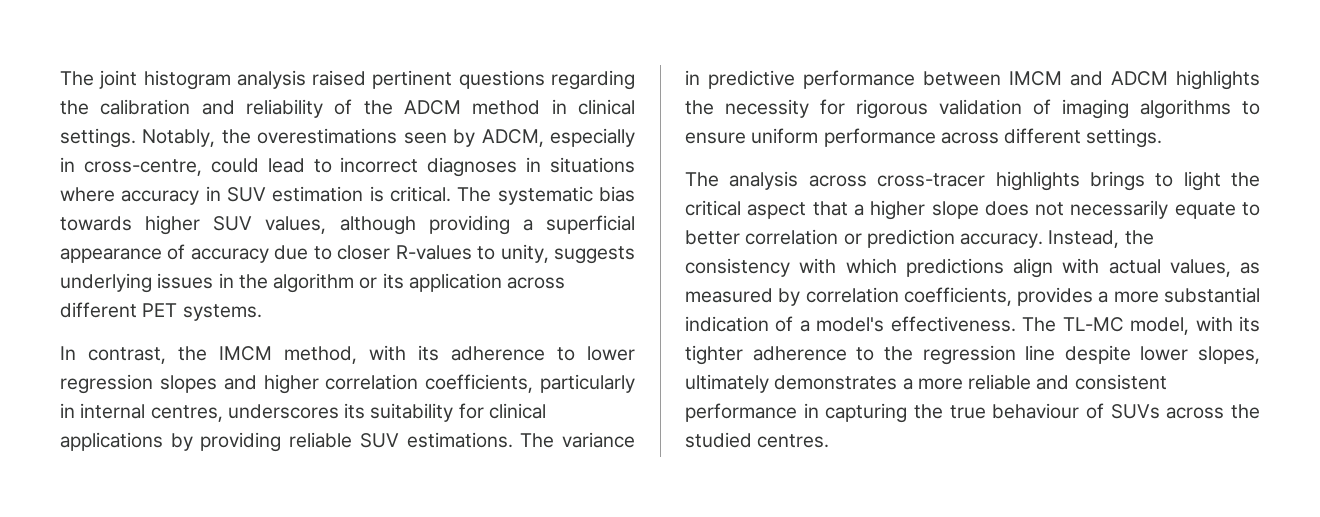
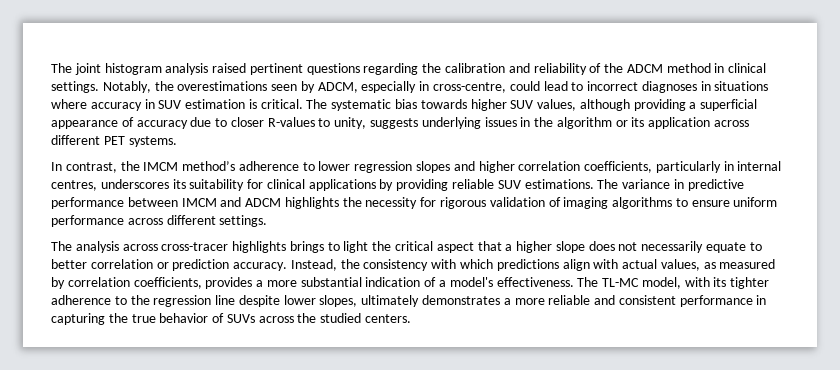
[284,345,439,364] method, with its -> [182,161,236,171] method’s
[992,403,1080,419] behaviour -> [159,313,209,323] behavior
[757,434,830,448] centres. -> [365,314,412,323] centers.

